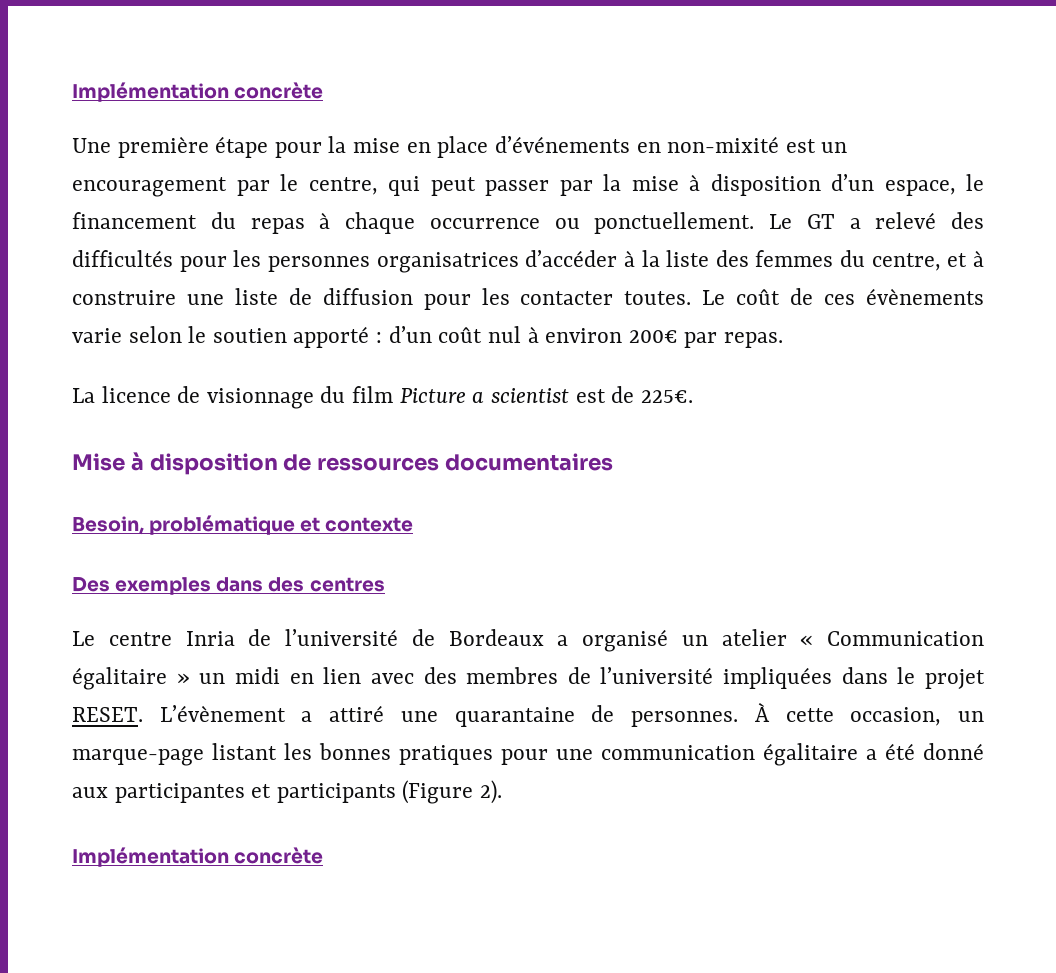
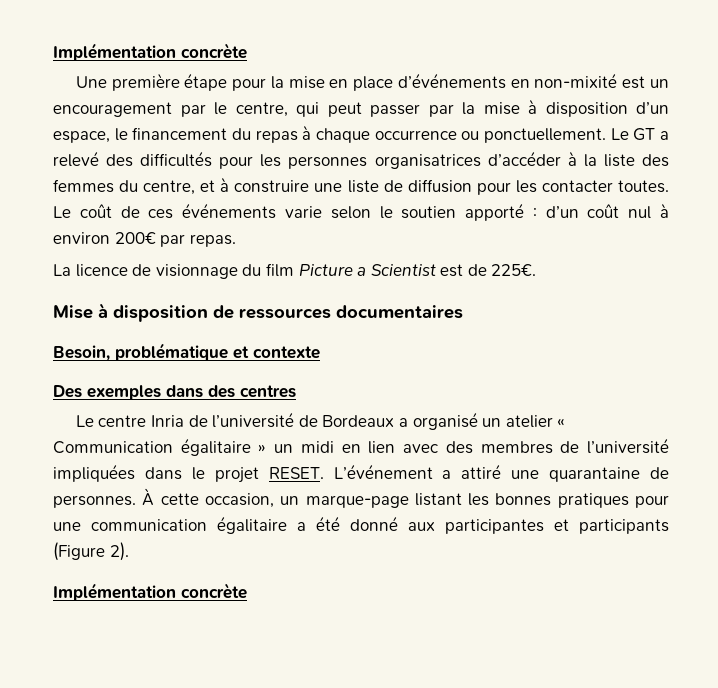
[865,288,984,305] évènements -> [182,203,277,219] événements
[490,388,569,403] scientist -> [370,264,436,276] Scientist
[159,705,286,722] L’évènement -> [333,464,433,479] L’événement

